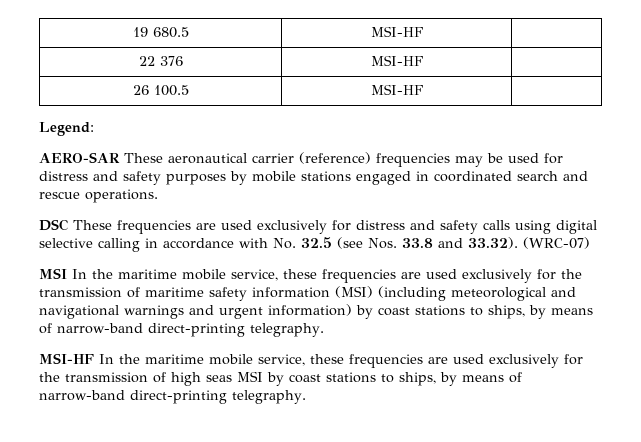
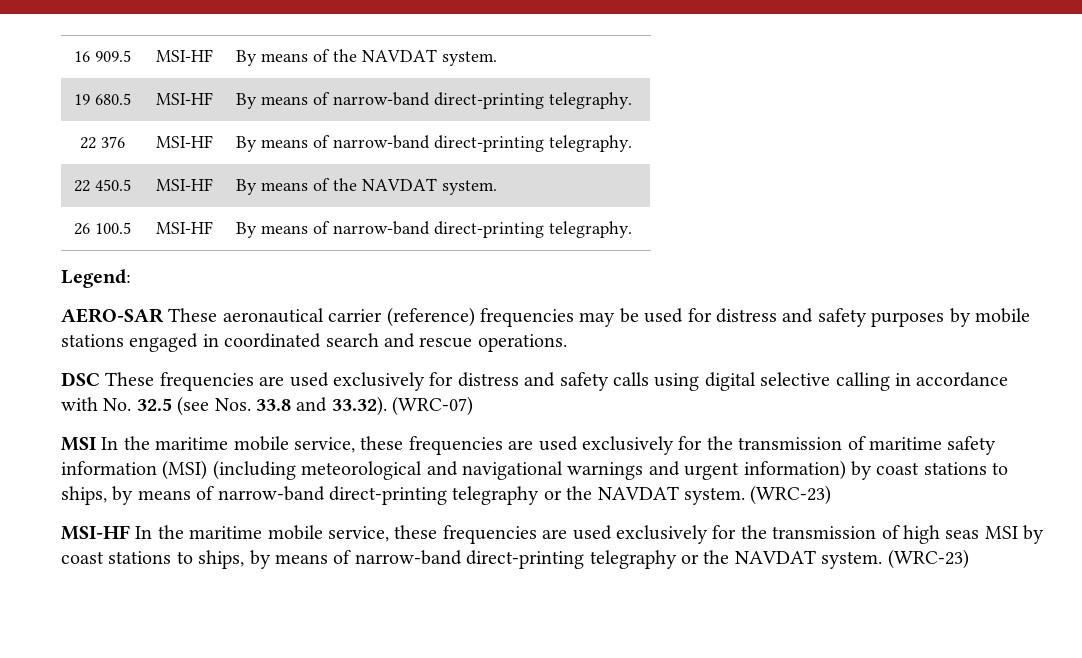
[132,27,189,38] [370,26,423,37] [138,56,183,66] [370,55,423,66] [132,85,189,96] [370,84,423,95] 19 680.5 | MSI-HF | // 22 376 | MSI-HF | // 26 100.5 | MSI-HF | -> [74,50,131,62] [155,49,213,62] [235,49,497,66] [74,93,131,105] [155,92,213,105] [235,92,632,109] [80,136,125,149] [155,135,213,148] [235,135,632,152] [74,179,131,192] [155,178,213,191] [235,178,497,195] [74,222,131,235] [155,221,213,234] [235,221,632,238] 16 909.5 | MSI-HF | By means of the NAVDAT system. // 19 680.5 | MSI-HF | By means of narrow-band direct-printing telegraphy. // 22 376 | MSI-HF | By means of narrow-band direct-printing telegraphy. // 22 450.5 | MSI-HF | By means of the NAVDAT system. // 26 100.5 | MSI-HF | By means of narrow-band direct-printing telegraphy.
[250,323,324,337] telegraphy. -> [452,485,832,505] telegraphy or the NAVDAT system. (WRC-23)
[232,390,306,404] telegraphy. -> [589,549,969,569] telegraphy or the NAVDAT system. (WRC-23)

